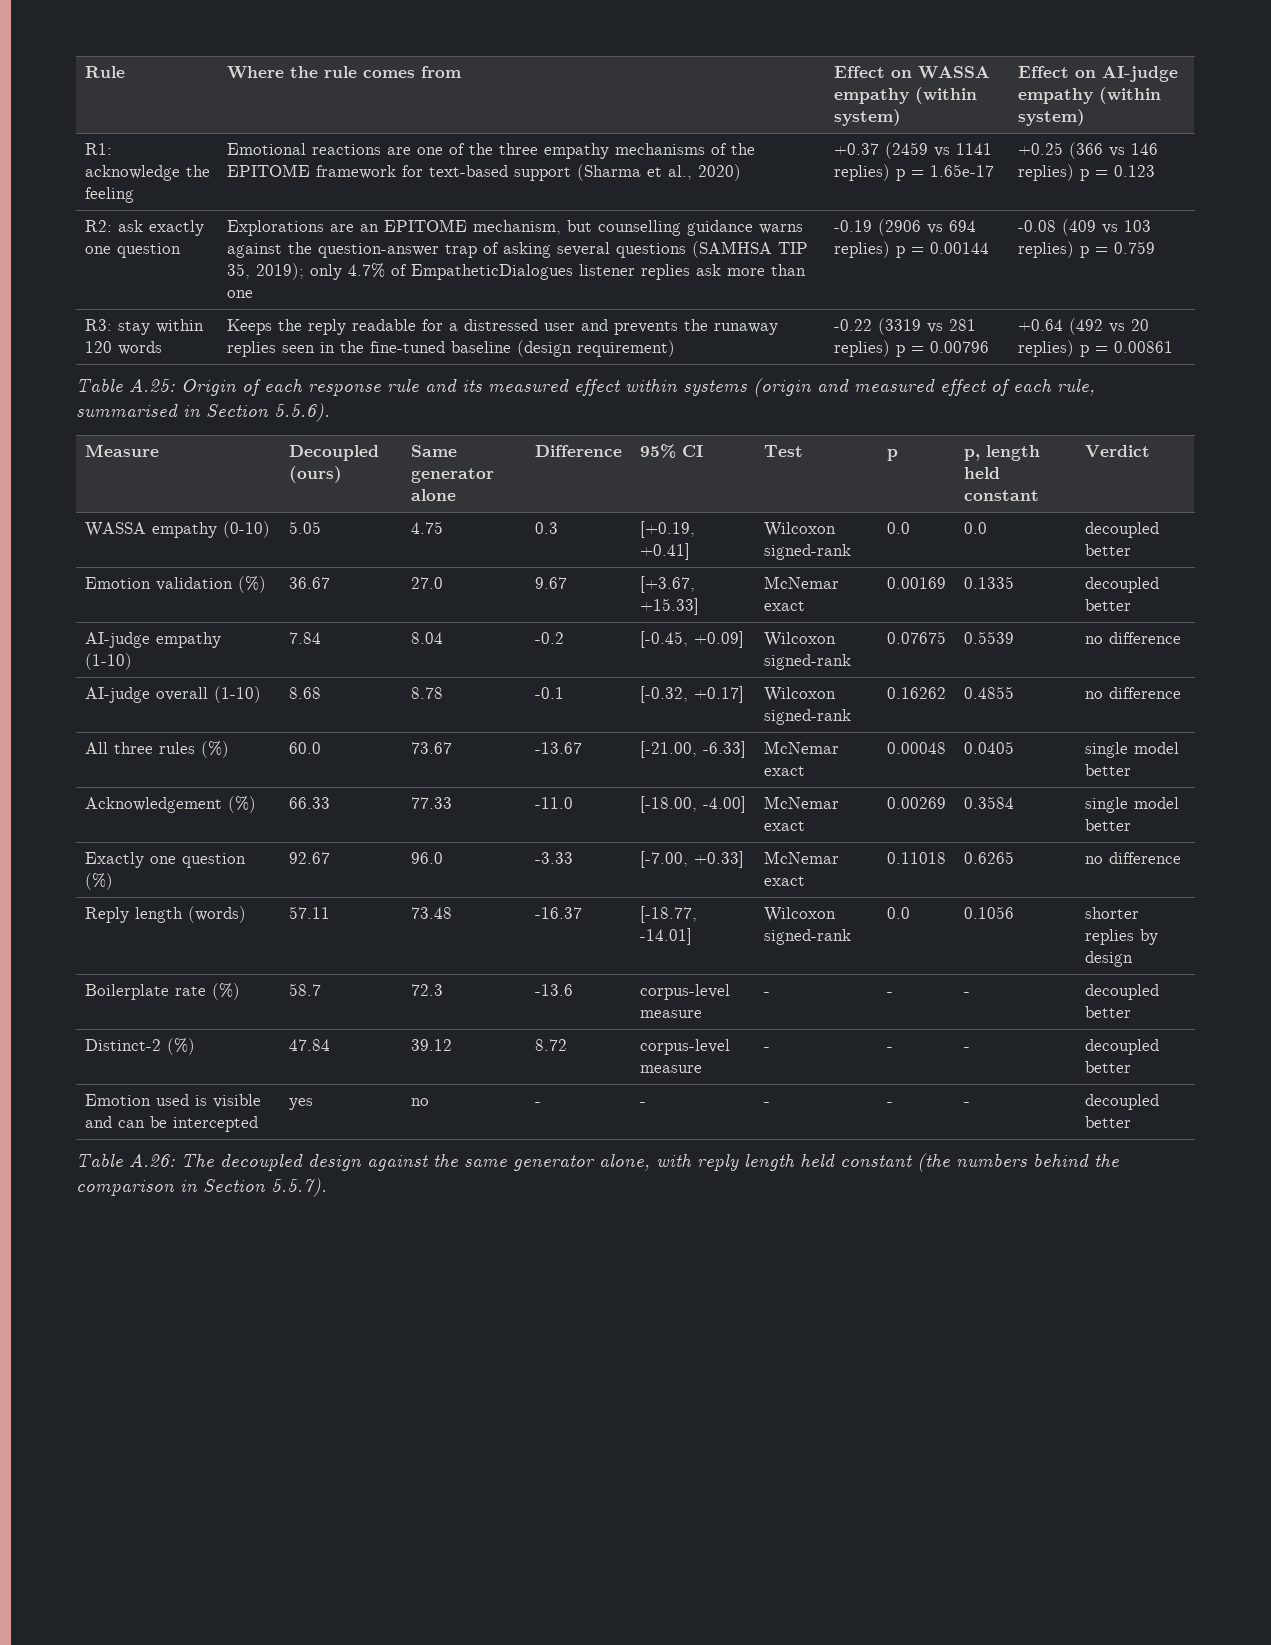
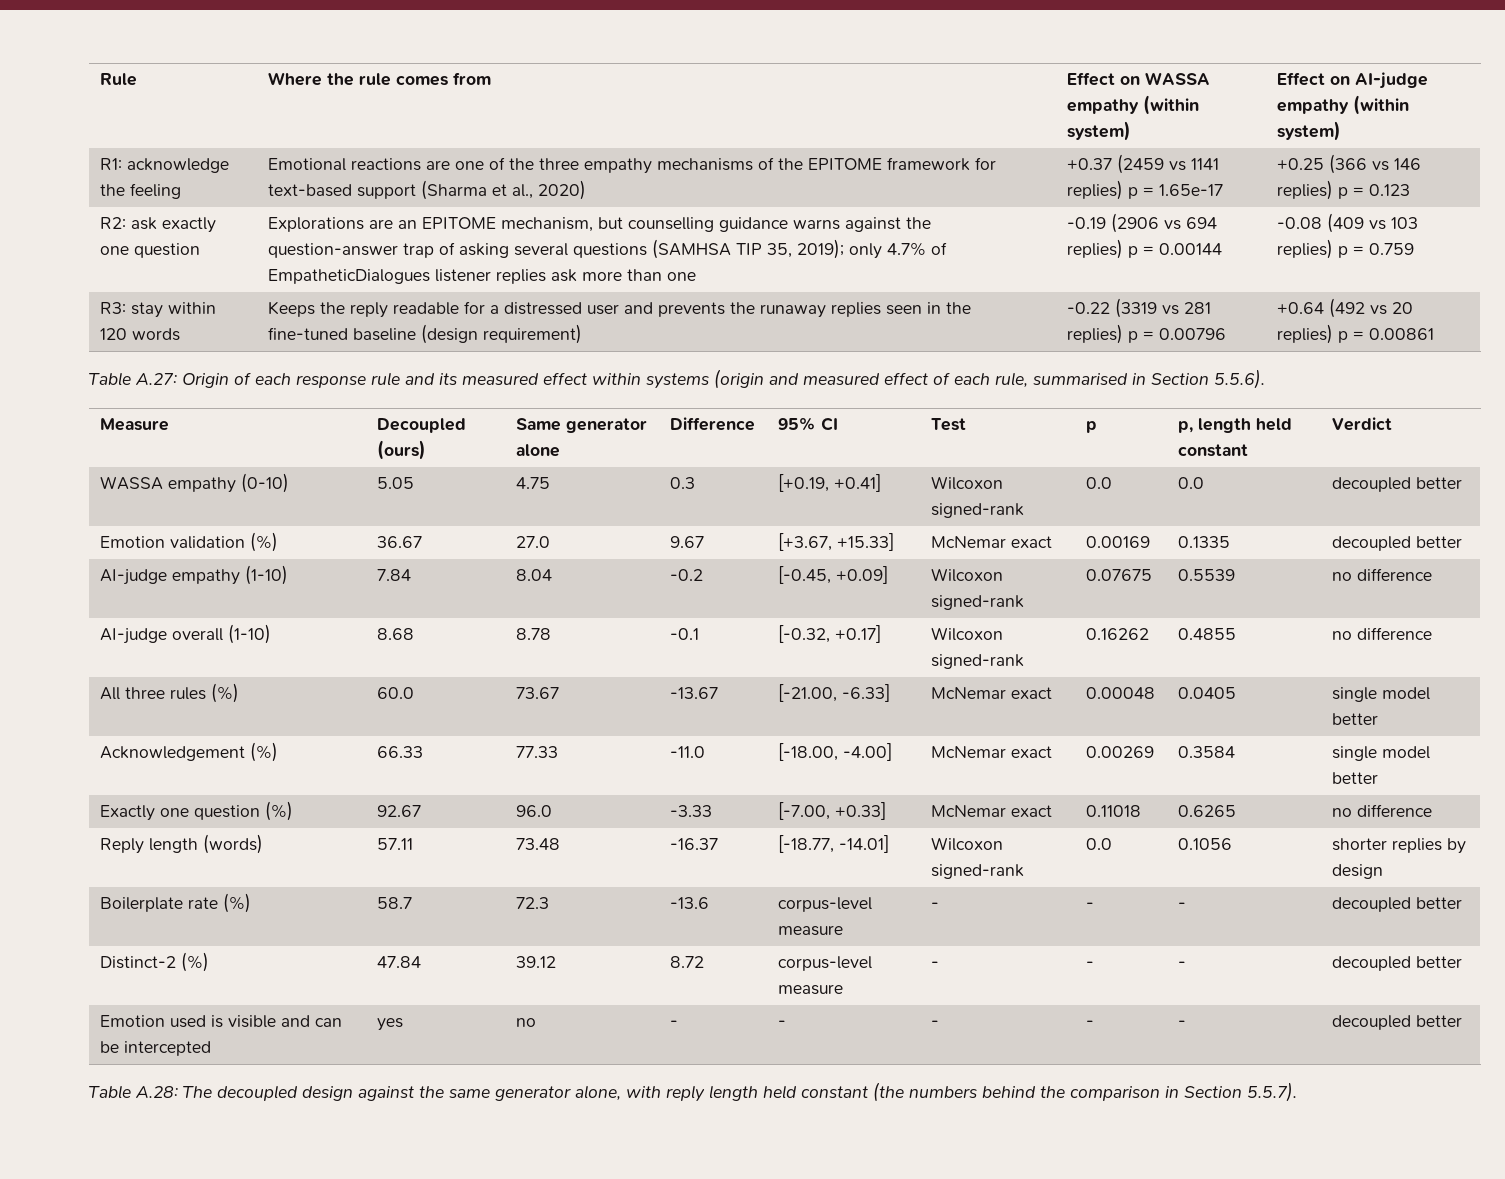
[129,378,175,392] A.25: -> [135,373,177,385] A.27:
[129,1153,175,1167] A.26: -> [135,1086,178,1098] A.28:

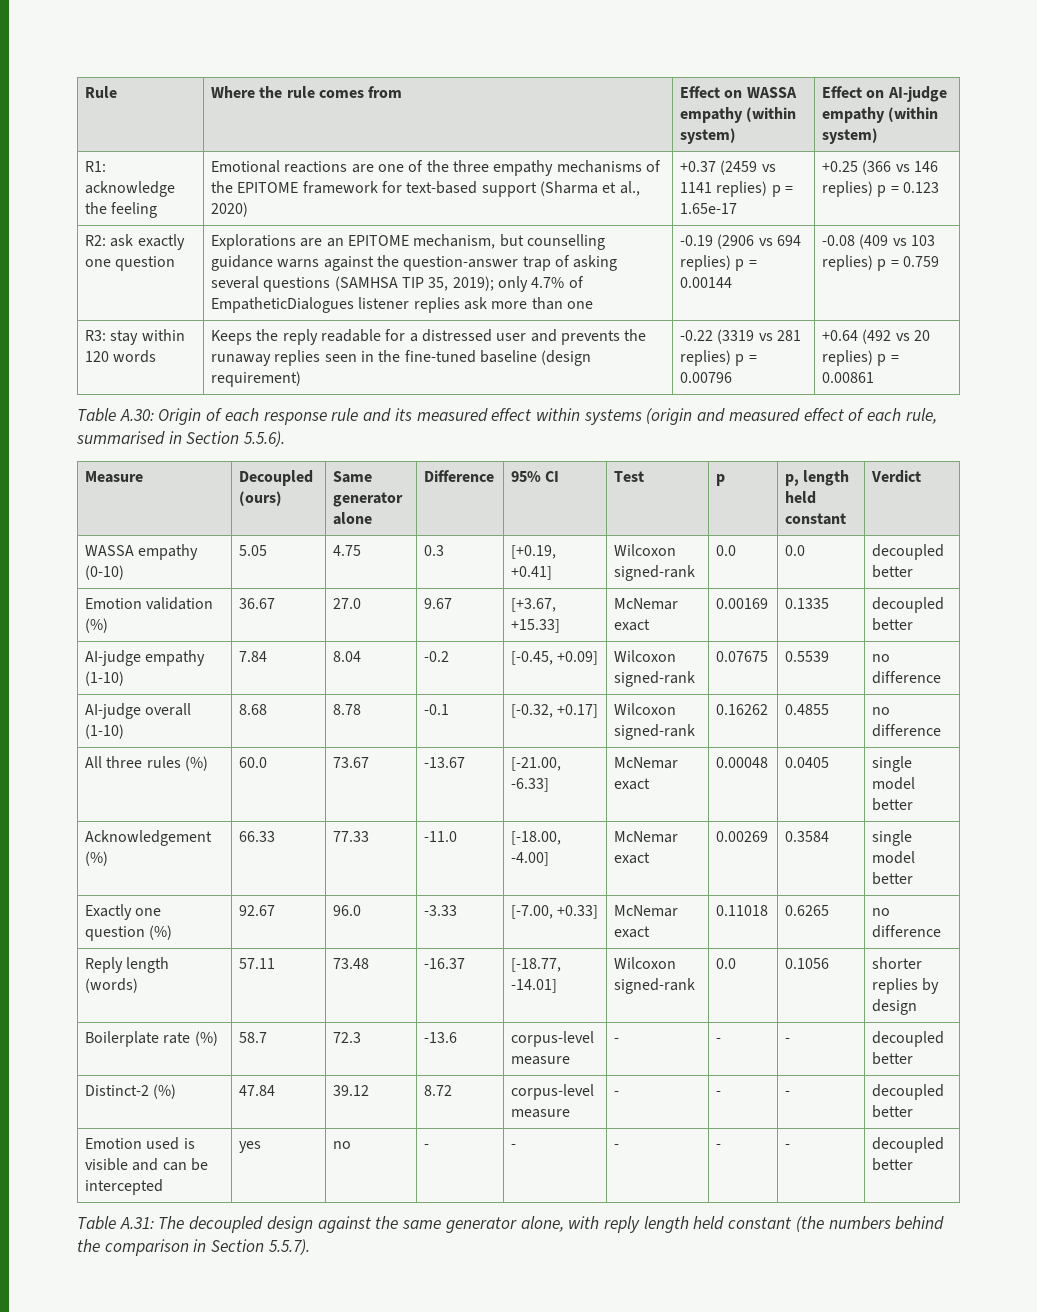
[135,373,177,385] A.27: -> [119,409,154,421] A.30:
[135,1086,178,1098] A.28: -> [119,1217,154,1229] A.31:

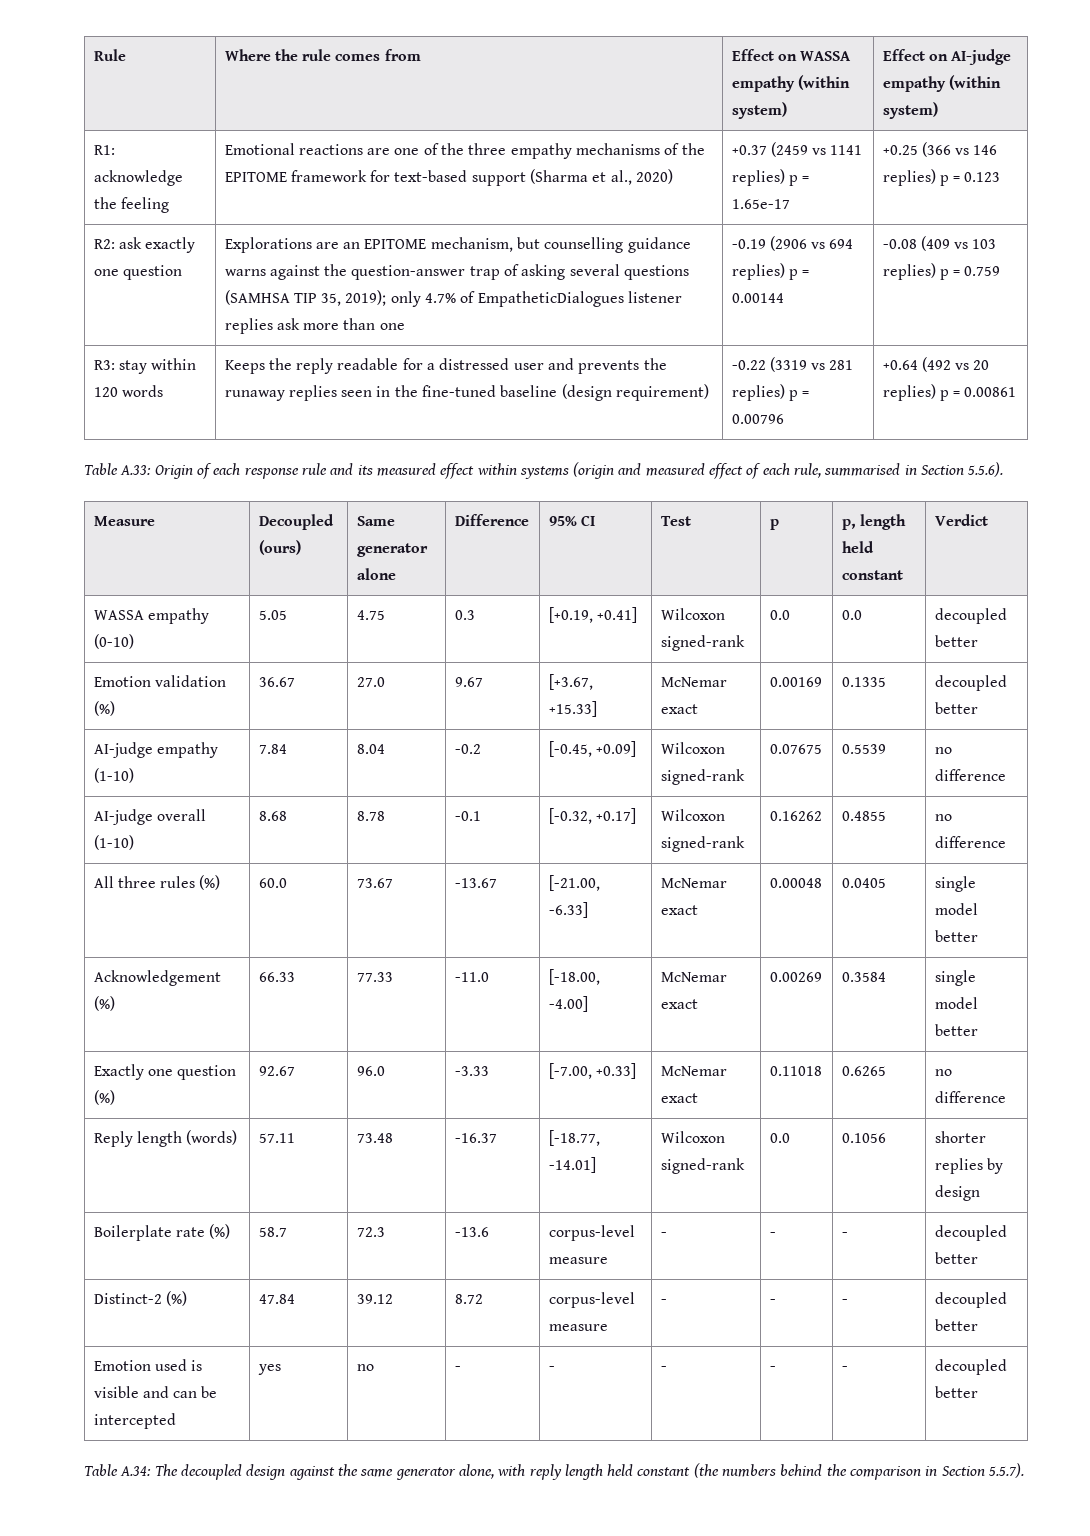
[119,409,154,421] A.30: -> [120,465,152,475] A.33:
[119,1217,154,1229] A.31: -> [120,1466,152,1476] A.34:

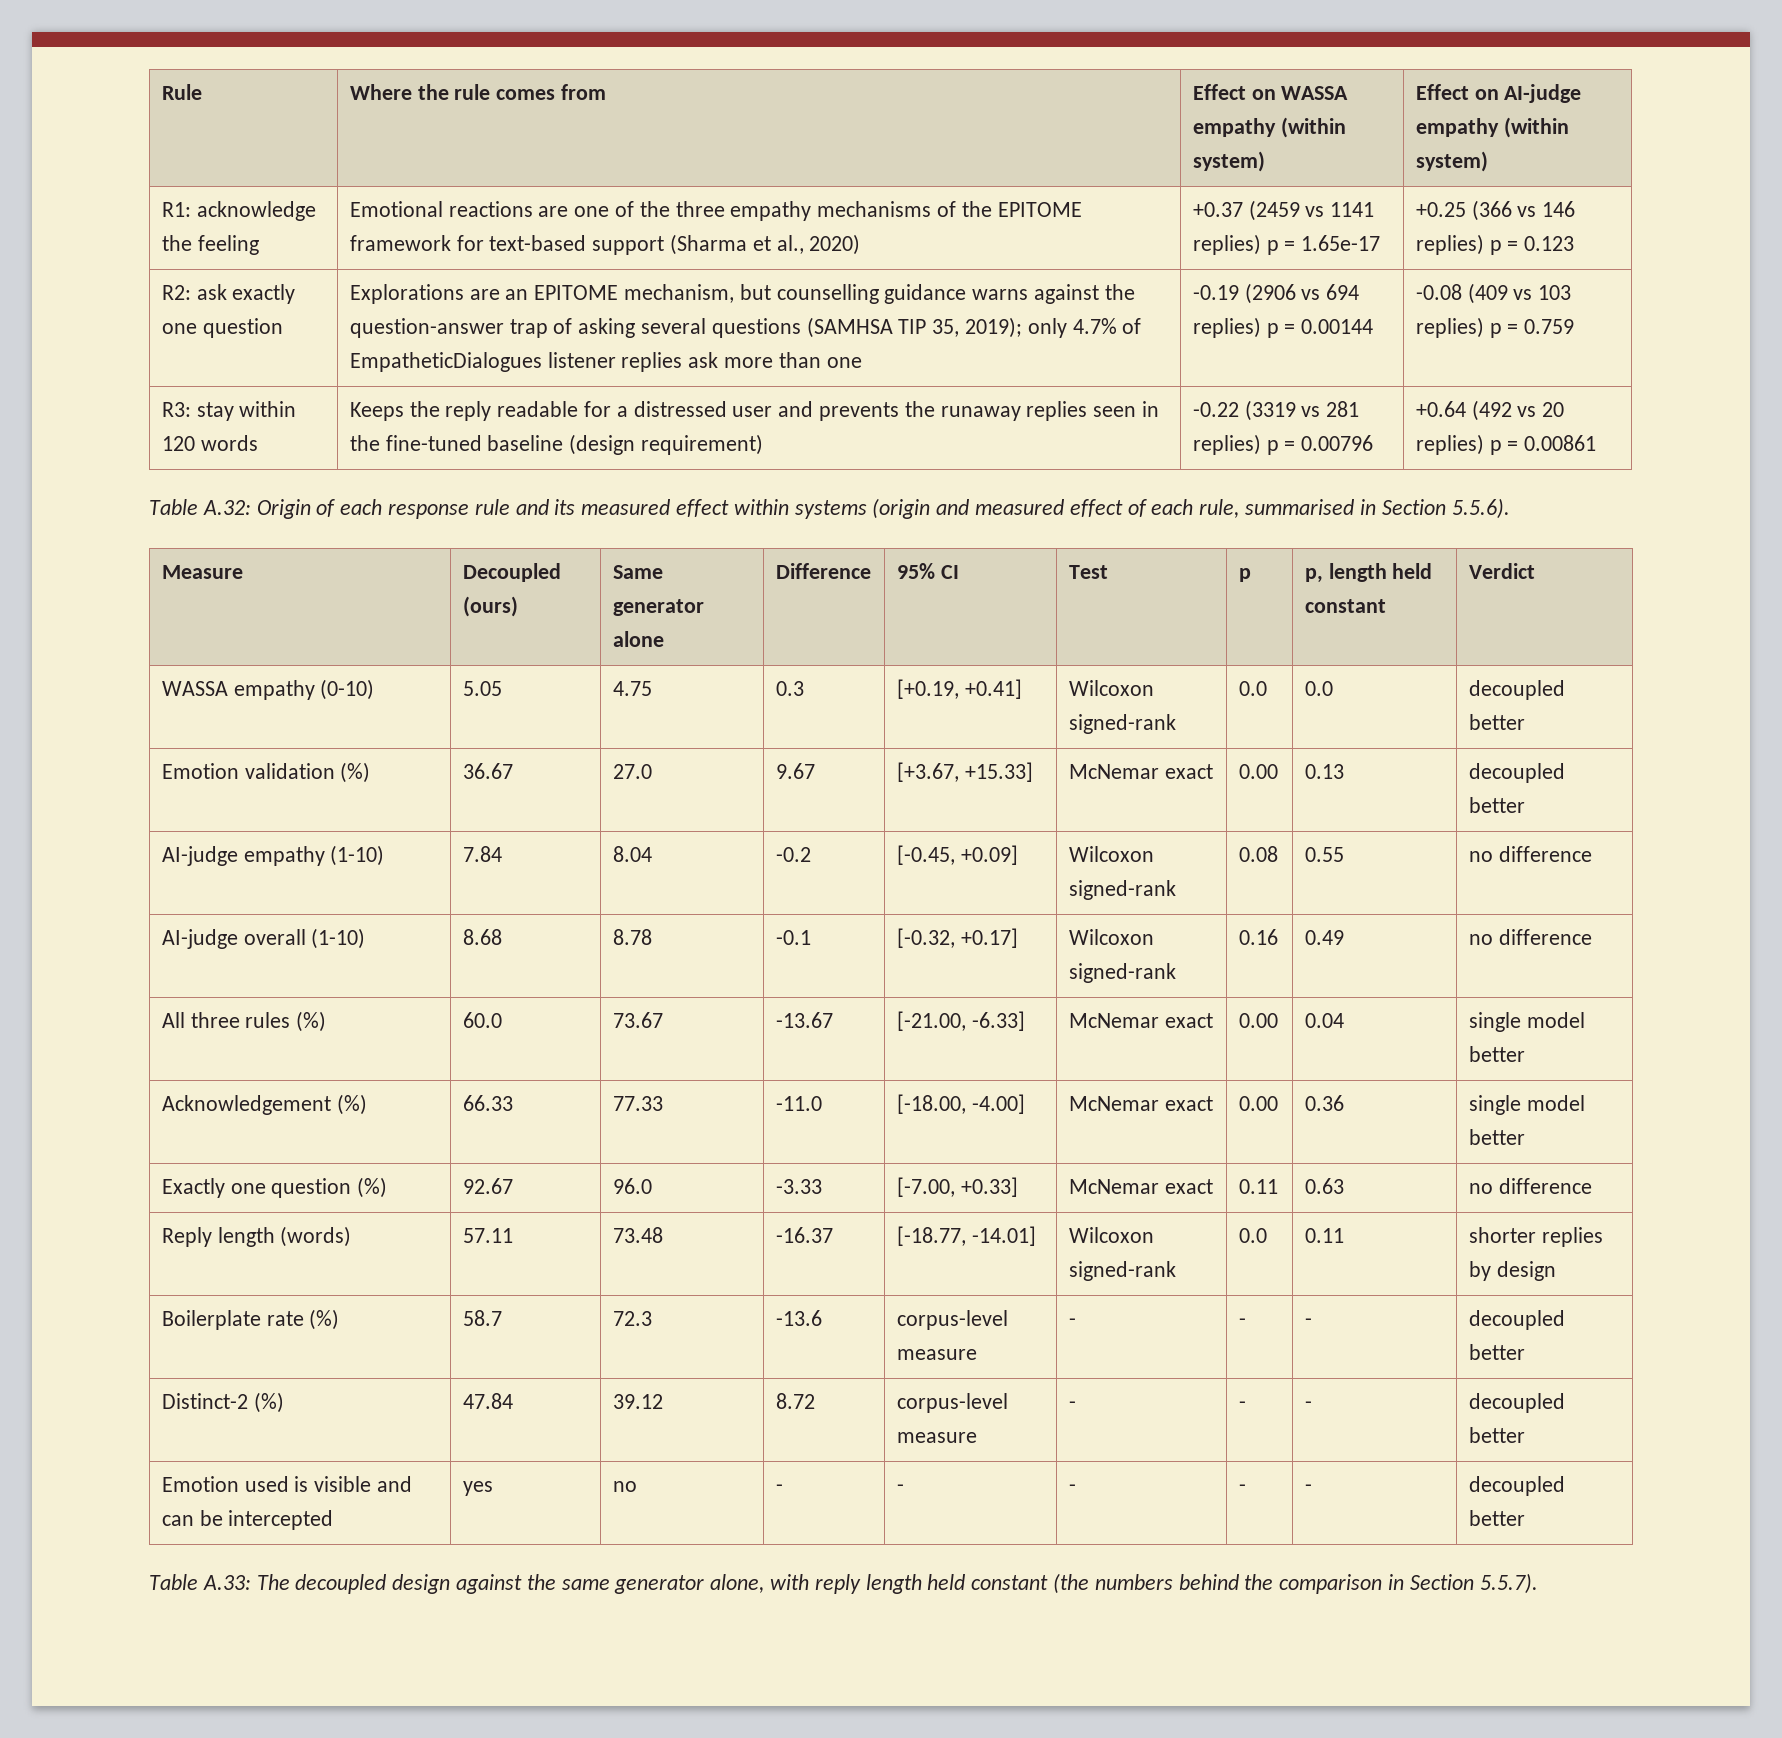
[120,465,152,475] A.33: -> [202,500,251,515] A.32:
[769,677,822,687] [841,677,886,687] 0.00169 | 0.1335 -> [1238,764,1278,779] [1304,764,1344,779] 0.00 | 0.13
[769,744,822,754] [841,744,886,754] 0.07675 | 0.5539 -> [1238,846,1278,862] [1304,847,1344,862] 0.08 | 0.55
[769,811,822,821] [841,811,886,821] 0.16262 | 0.4855 -> [1238,929,1278,945] [1304,930,1344,945] 0.16 | 0.49
[769,878,822,888] [841,878,886,888] 0.00048 | 0.0405 -> [1238,1013,1278,1028] [1304,1013,1344,1028] 0.00 | 0.04
[769,972,822,982] [841,972,886,982] 0.00269 | 0.3584 -> [1238,1096,1278,1111] [1304,1095,1344,1111] 0.00 | 0.36
[769,1066,822,1076] [841,1066,886,1076] 0.11018 | 0.6265 -> [1238,1179,1278,1194] [1304,1178,1344,1194] 0.11 | 0.63
[841,1133,886,1143] 0.1056 -> [1304,1228,1344,1243] 0.11
[120,1466,152,1476] A.34: -> [202,1575,251,1590] A.33:

